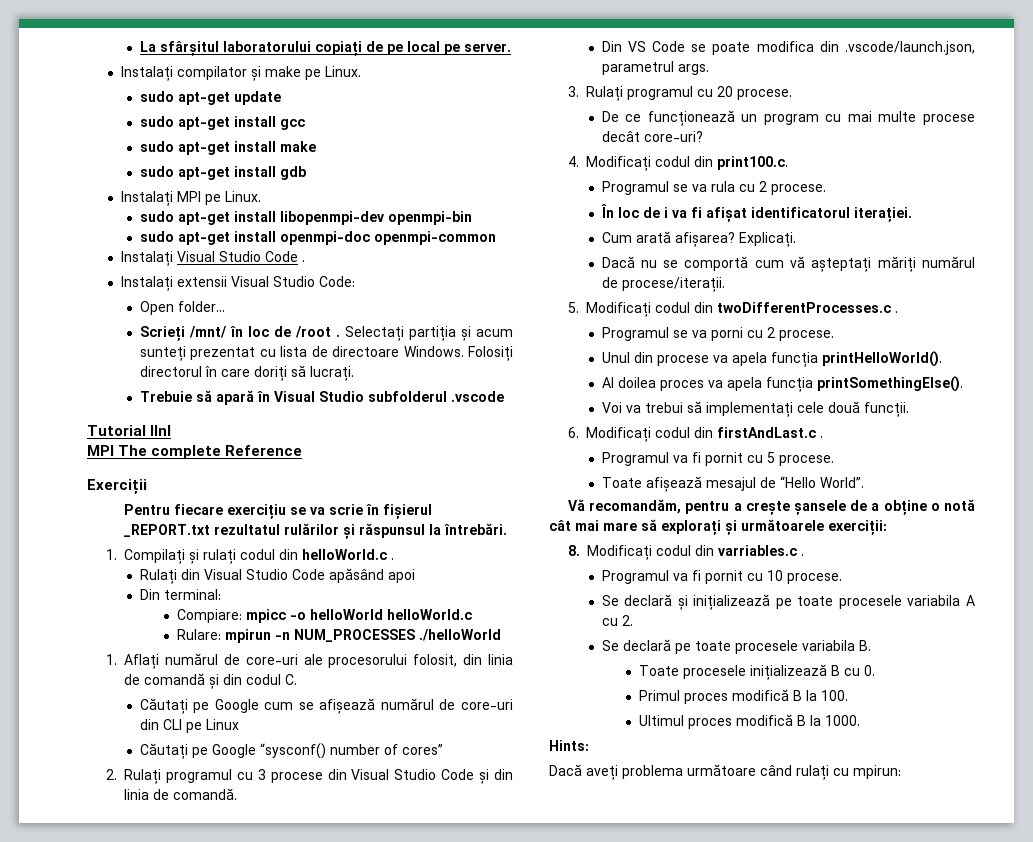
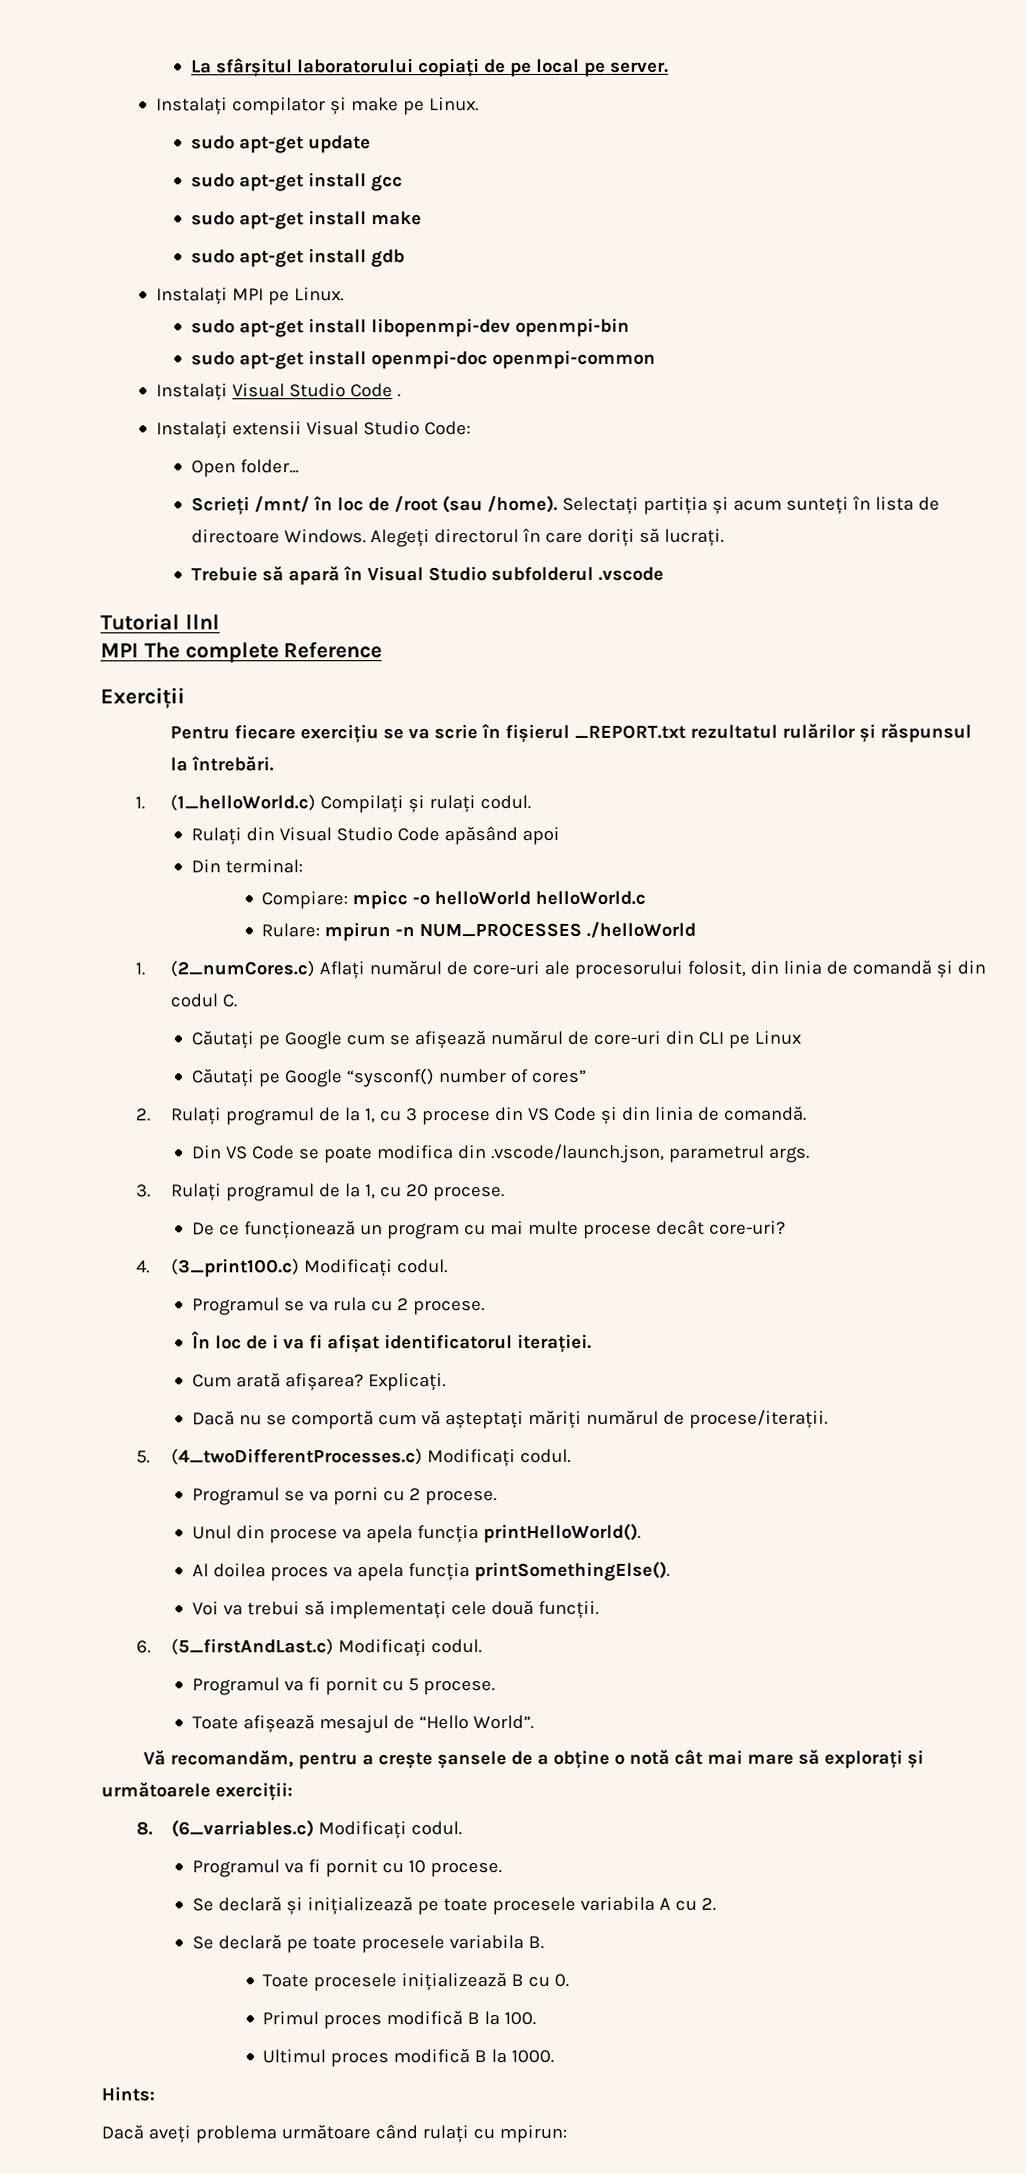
[335,334,340,337] . -> [441,495,558,514] (sau /home).
[190,347,276,360] prezentat cu -> [851,495,871,510] în
[468,346,513,361] Folosiți -> [369,529,430,548] Alegeți
(117, 554) none -> [170,794,317,812] (1_helloWorld.c)
[240,549,395,560] codul din helloWorld.c . -> [480,794,532,810] codul.
(117, 659) none -> [170,960,316,978] (2_numCores.c)
(233, 776) none -> [319,1107,377,1124] de la 1,
[351,769,437,780] Visual Studio -> [528,1107,551,1121] VS
(694, 93) none -> [319,1183,377,1200] de la 1,
[586,156,789,171] Modificați codul din print100.c. -> [171,1258,449,1278] (3_print100.c) Modificați codul.
[586,302,899,317] Modificați codul din twoDifferentProcesses.c . -> [171,1448,572,1468] (4_twoDifferentProcesses.c) Modificați codul.
[586,427,824,442] Modificați codul din firstAndLast.c . -> [171,1638,483,1658] (5_firstAndLast.c) Modificați codul.
[586,545,804,560] Modificați codul din varriables.c . -> [171,1820,463,1840] (6_varriables.c) Modificați codul.

